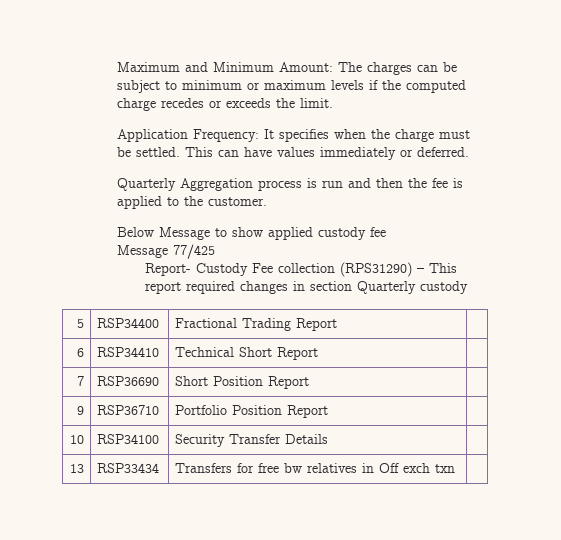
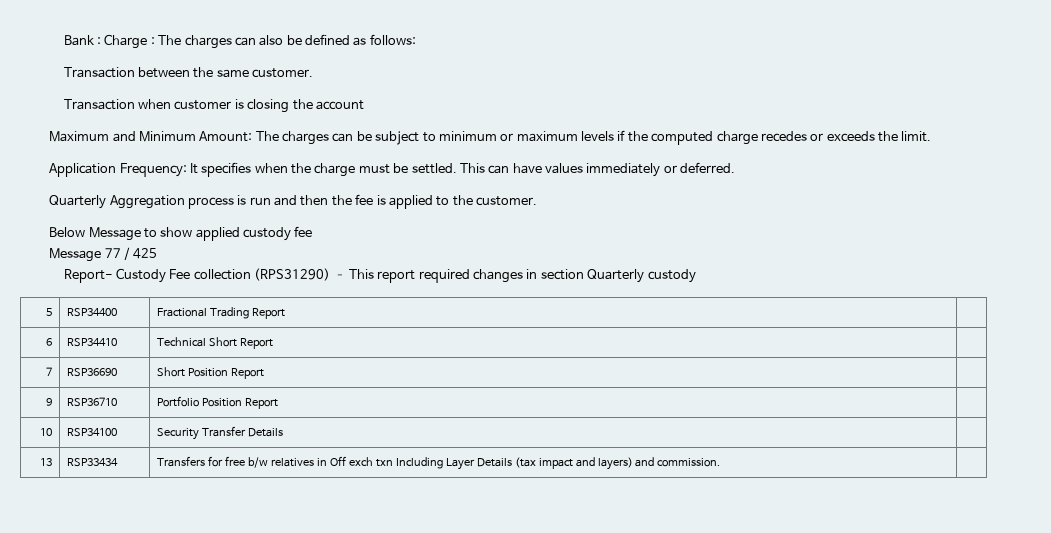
(117, 67) none -> [63,34,416,49] [63,67,314,78] [63,99,364,113] Bank : Charge : The charges can also be defined as follows: // Transaction between the same customer. // Transaction when customer is closing the account //
[173,244,216,259] 77/425 -> [104,247,158,260] 77 / 425
[283,463,302,473] bw -> [247,457,268,468] b/w
(455, 468) none -> [395,457,721,470] Including Layer Details (tax impact and layers) and commission.

